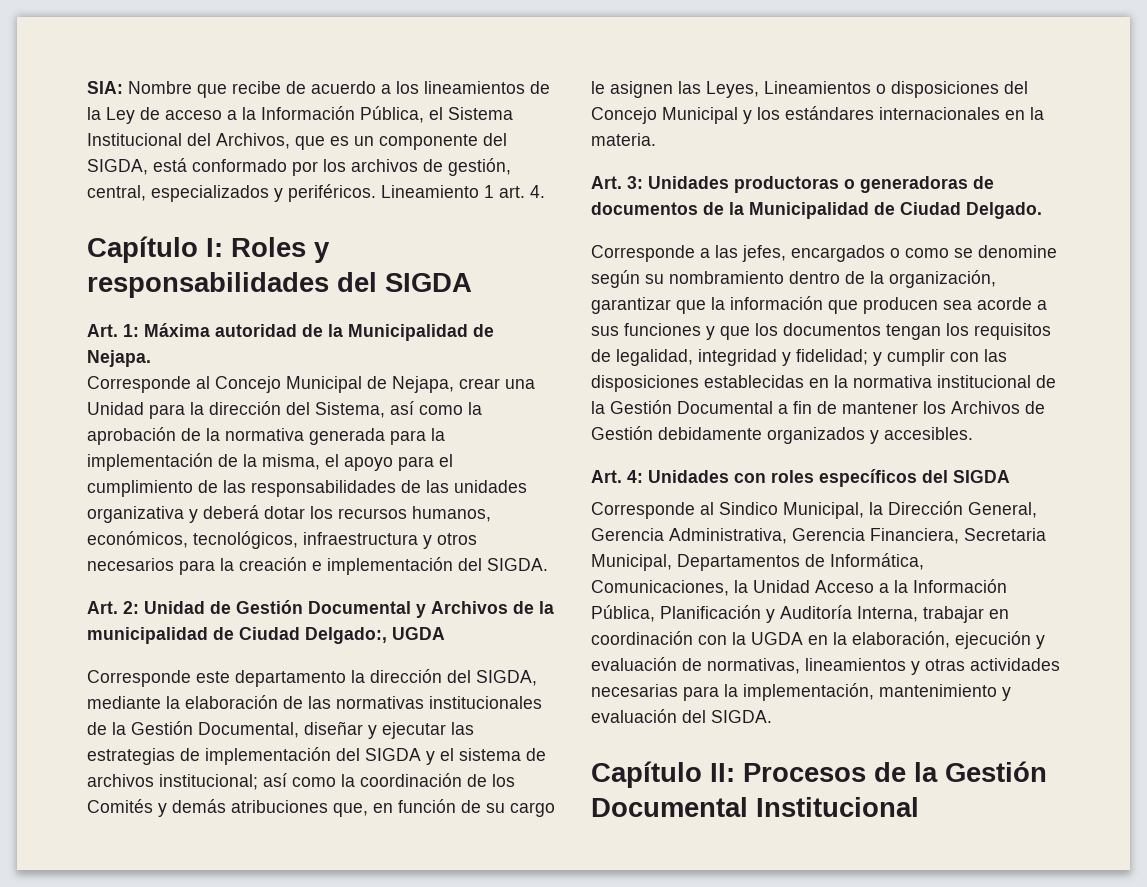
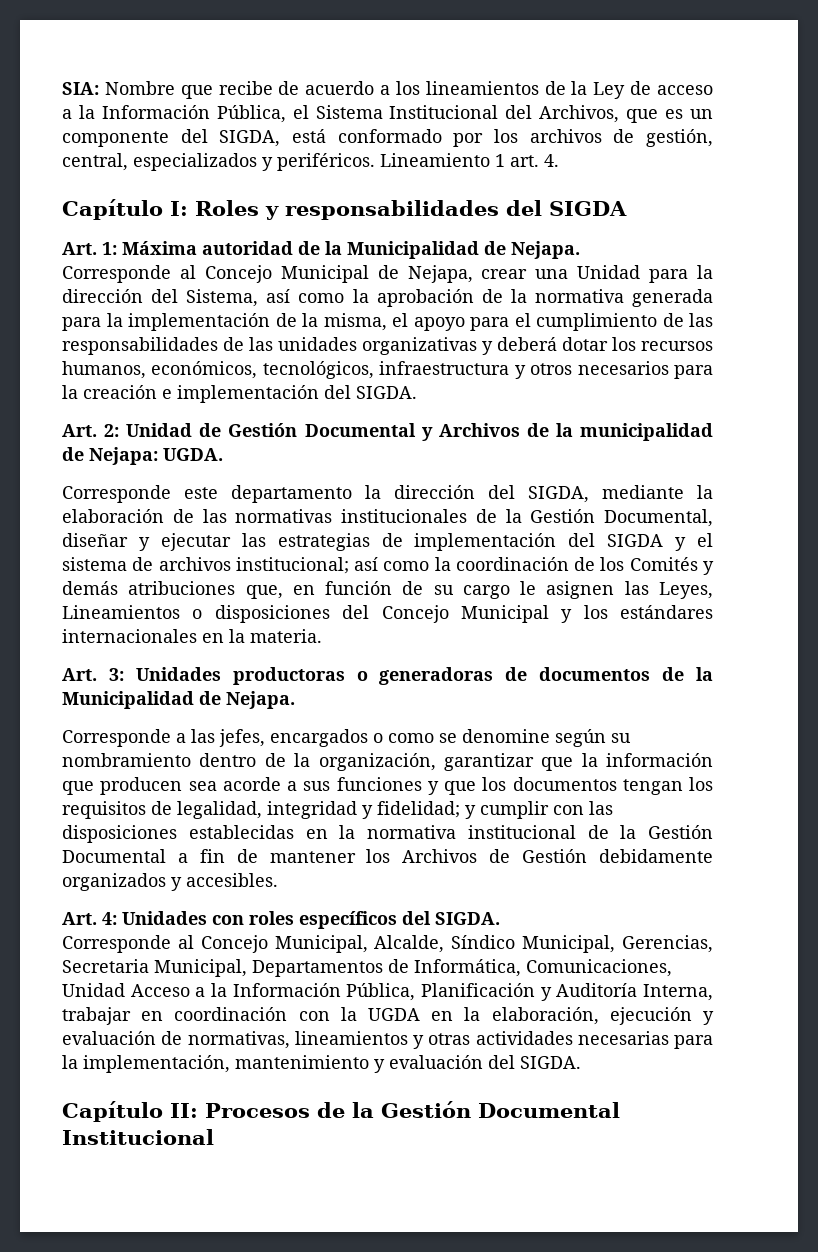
[87,506,184,523] organizativa -> [362,337,477,355] organizativas
[239,627,445,644] Ciudad Delgado:, UGDA -> [89,447,223,465] Nejapa: UGDA.
[900,202,1042,219] Ciudad Delgado. -> [226,691,295,709] Nejapa.
[953,470,1010,483] [591,501,1037,519] [591,528,959,544] SIGDA // Corresponde al Sindico Municipal, la Dirección General, Gerencia Administrativa, Gerencia Financiera, -> [435,912,500,925] [62,935,713,953] SIGDA. // Corresponde al Concejo Municipal, Alcalde, Síndico Municipal, Gerencias,
[734,580,748,593] la -> (672, 968) none

